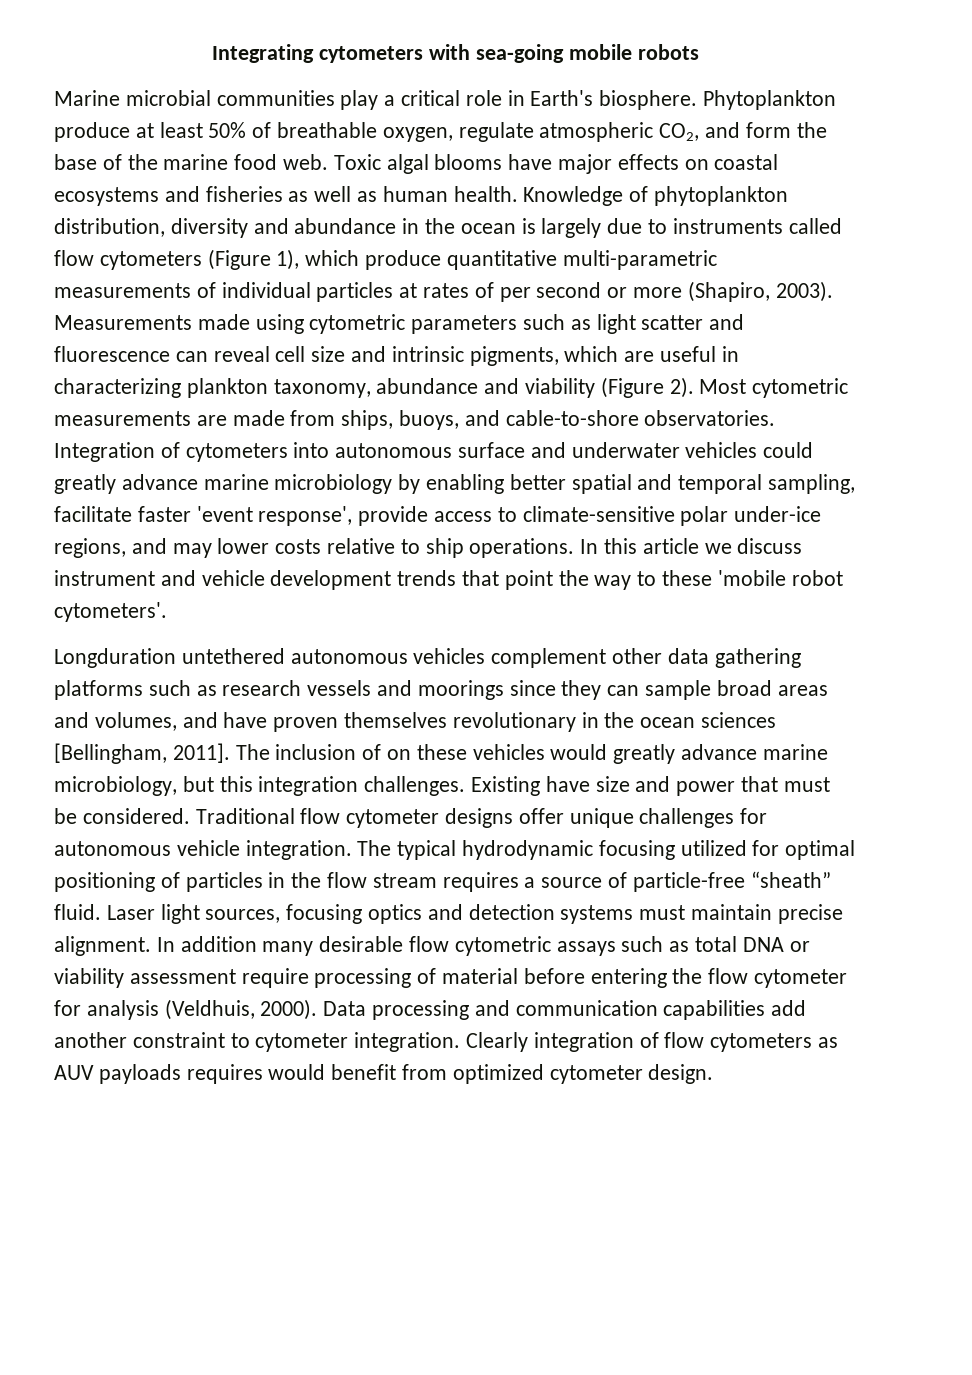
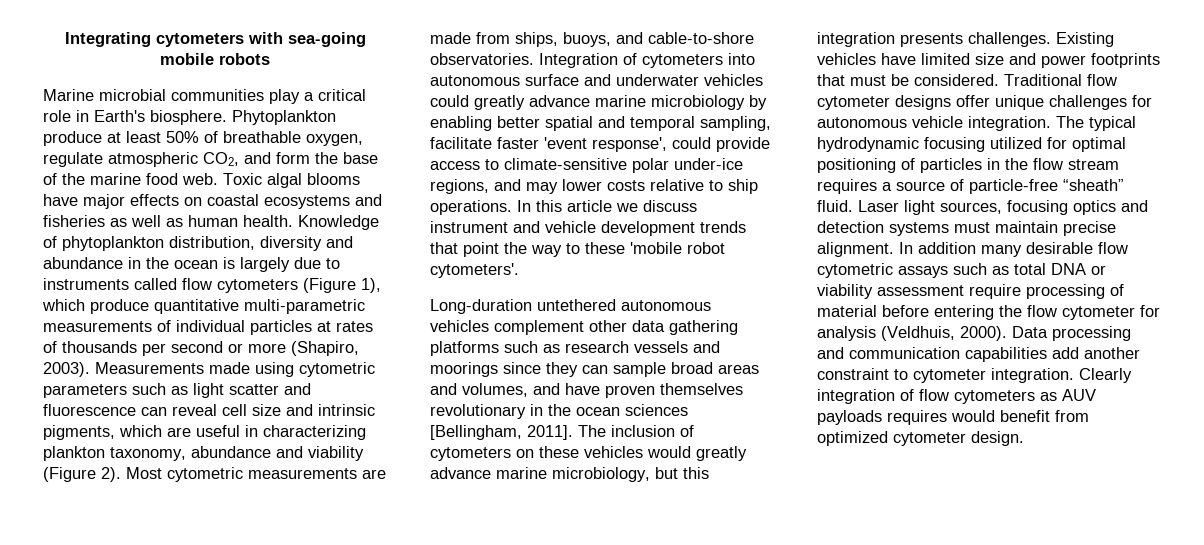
(494, 290) none -> [62,341,137,353] thousands
(353, 516) none -> [672,137,711,149] could
[54,648,176,668] Longduration -> [430,299,532,314] Long-duration
(382, 752) none -> [430,447,511,461] cytometers
(359, 786) none -> [900,33,963,47] presents
[545,776,590,792] have -> [817,53,970,65] vehicles have limited
(736, 788) none -> [1091,53,1160,68] footprints

